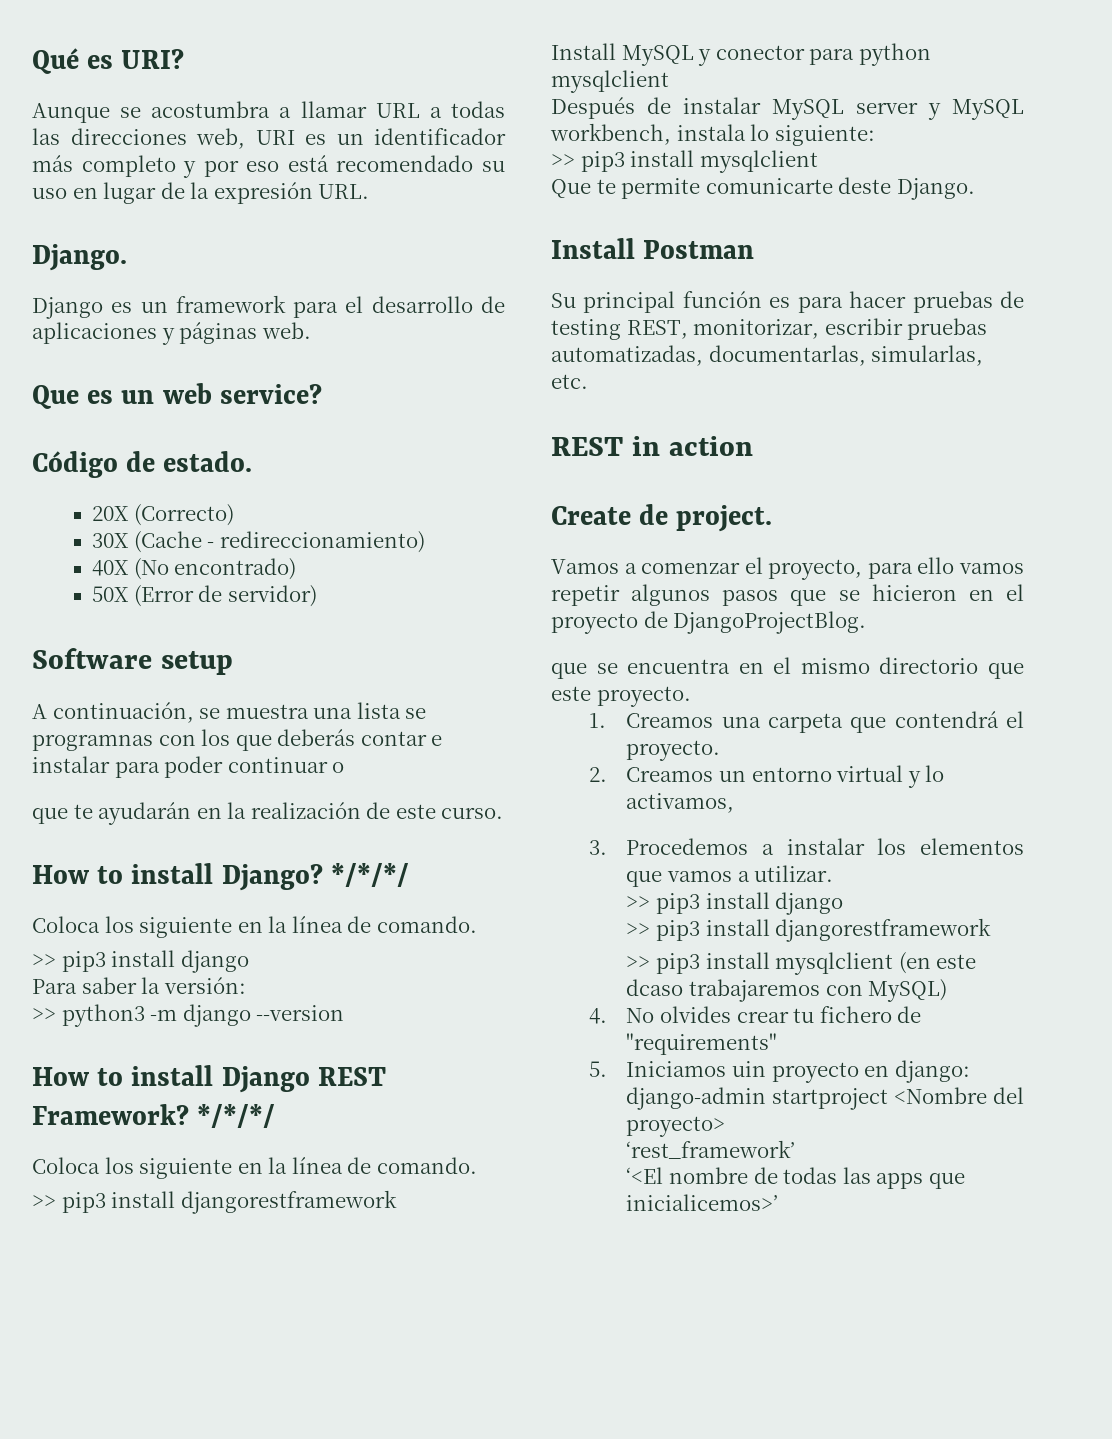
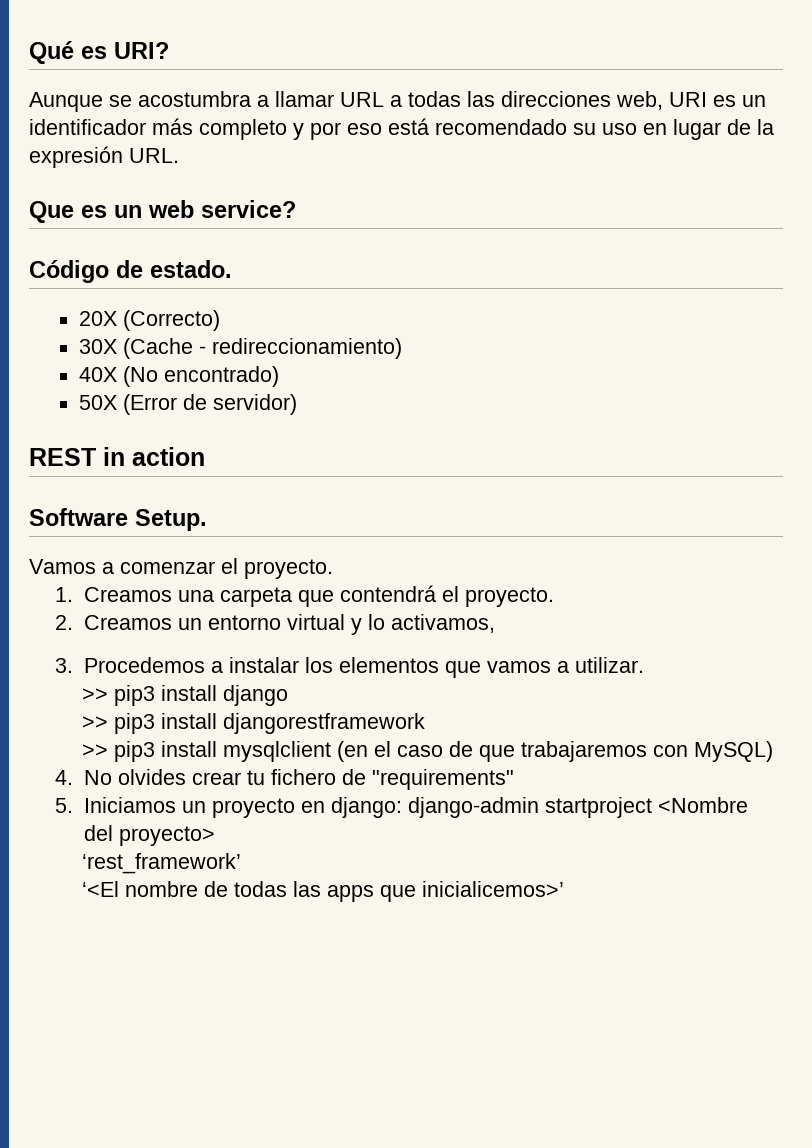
[32,244,127,271] [32,295,505,319] [32,322,311,345] // Django. // Django es un framework para el desarrollo de aplicaciones y páginas web. -> (179, 155) none
[32,648,233,675] [32,702,427,723] [32,729,443,751] [32,756,345,778] [32,802,504,825] [32,863,409,891] [32,916,477,938] [32,950,249,973] [32,977,246,994] [32,1004,345,1027] [32,1065,386,1093] [32,1104,276,1128] [32,1157,477,1179] [32,1190,397,1214] [551,43,931,66] [551,70,669,93] [551,97,1024,120] [550,123,875,146] [551,150,818,173] [551,177,975,200] [551,238,755,259] [551,291,1024,313] [551,318,988,340] [551,345,984,366] [551,374,588,389] // Software setup // A continuación, se muestra una lista se programnas con los que deberás contar e instalar para poder continuar o // que te ayudarán en la realización de este curso. // How to install Django? */*/*/ // Coloca los siguiente en la línea de comando. // >> pip3 install django // Para saber la versión: // >> python3 -m django --version // How to install Django REST Framework? */*/*/ // Coloca los siguiente en la línea de comando. // >> pip3 install djangorestframework // Install MySQL y conector para python mysqlclient // Después de instalar MySQL server y MySQL workbench, instala lo siguiente: // >> pip3 install mysqlclient // Que te permite comunicarte deste Django. // Install Postman // Su principal función es para hacer pruebas de testing REST, monitorizar, escribir pruebas automatizadas, documentarlas, simularlas, etc. -> (298, 404) none
[551,504,773,532] Create de project. -> [29,508,207,531] Software Setup.
[768,557,1024,580] [551,584,1024,606] [551,611,867,634] [551,657,1024,679] [551,686,591,701] proyecto, para ello vamos repetir algunos pasos que se hicieron en el proyecto de DjangoProjectBlog. // que se encuentra en el mismo directorio que este -> (238, 566) none
[936,954,977,969] [626,979,684,996] este dcaso -> [373,741,515,762] el caso de que
[732,1061,767,1077] uin -> [182,801,207,813] un

